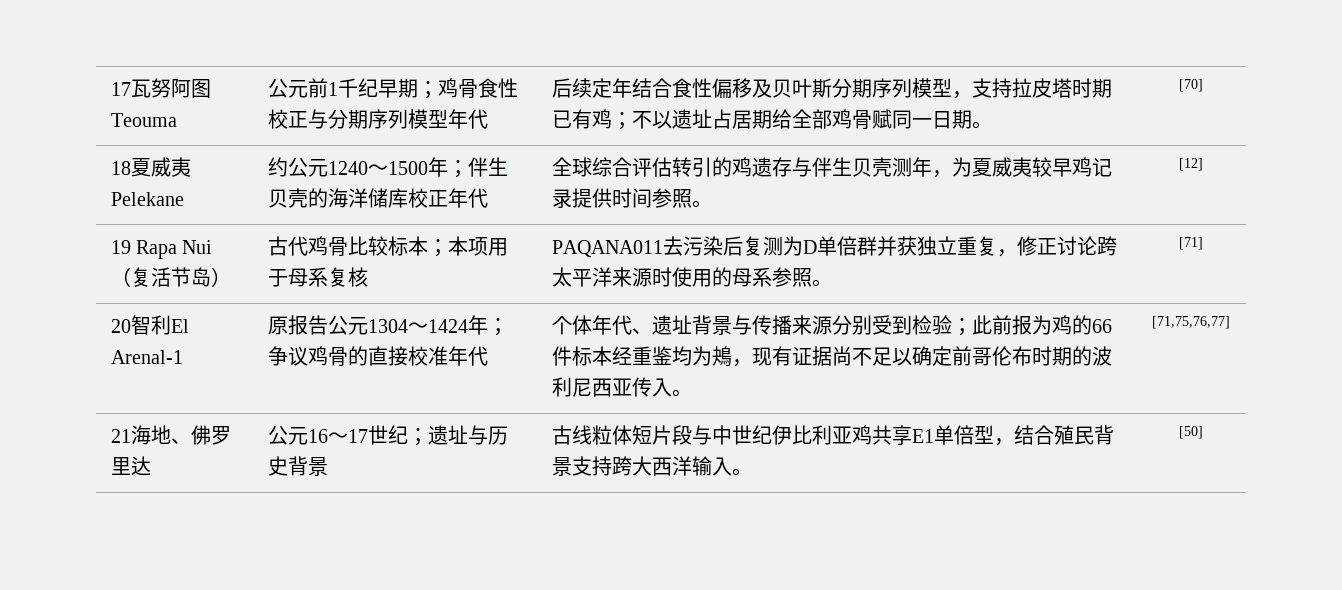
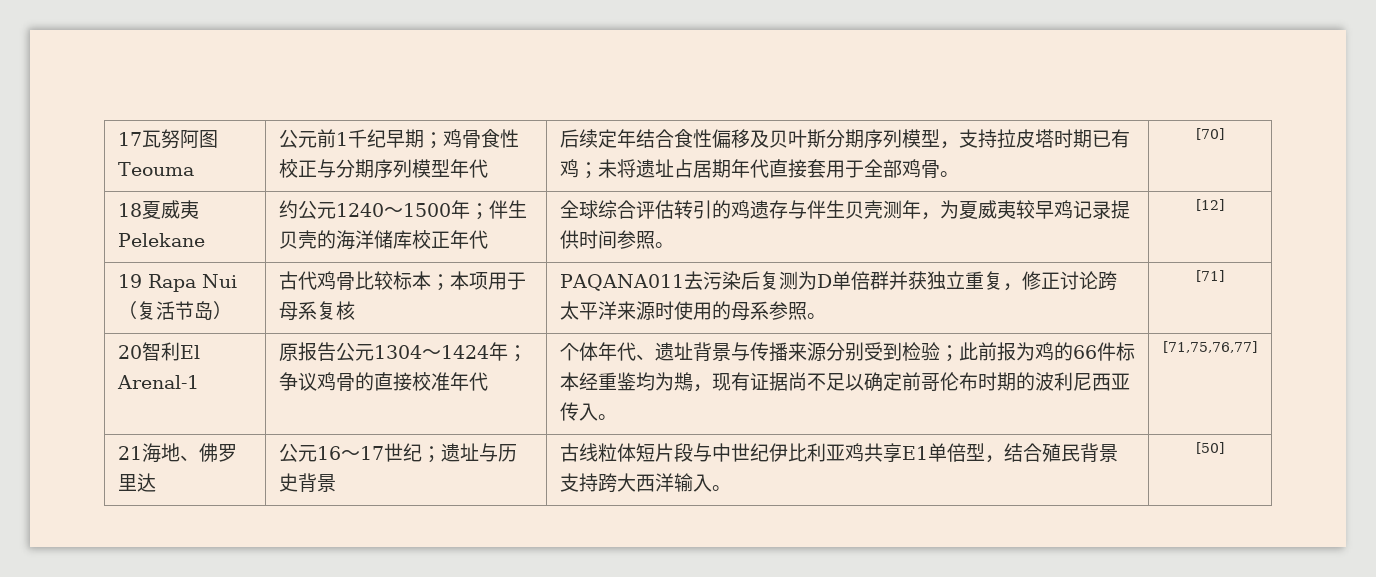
[631,111,672,129] 不以 -> [597,159,636,178] 未将
[771,109,972,129] 给全部鸡骨赋同一日期 -> [730,159,940,178] 年代直接套用于全部鸡骨
[711,346,732,367] 鴂 -> [673,372,693,392] 䳍

